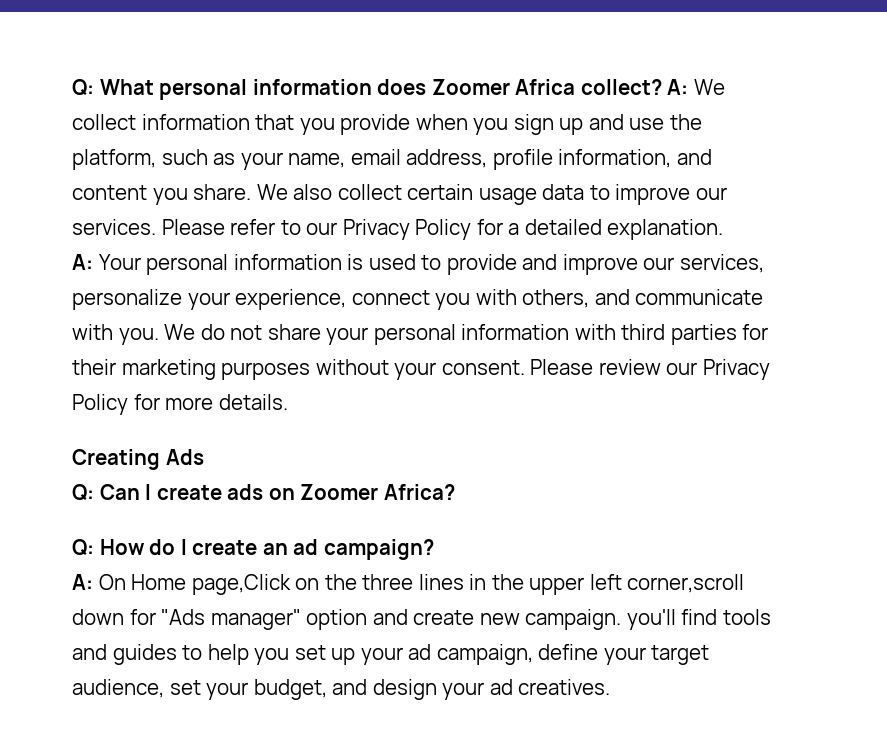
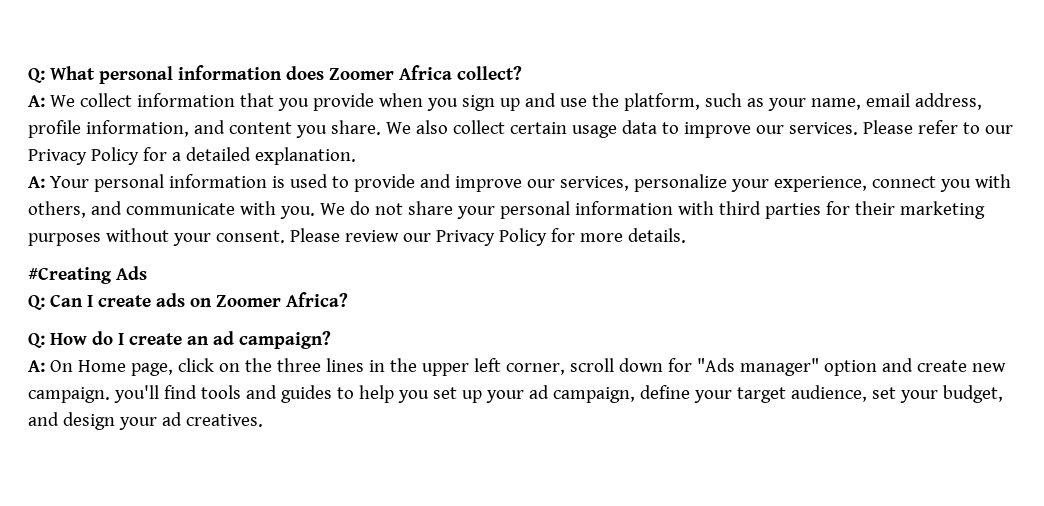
(662, 87) none -> (522, 73) //
[72,449,160,470] Creating -> [28,267,112,284] #Creating
[191,574,291,595] page,Click -> [130,358,214,376] page, click
[627,574,745,593] corner,scroll -> [505,358,614,375] corner, scroll

